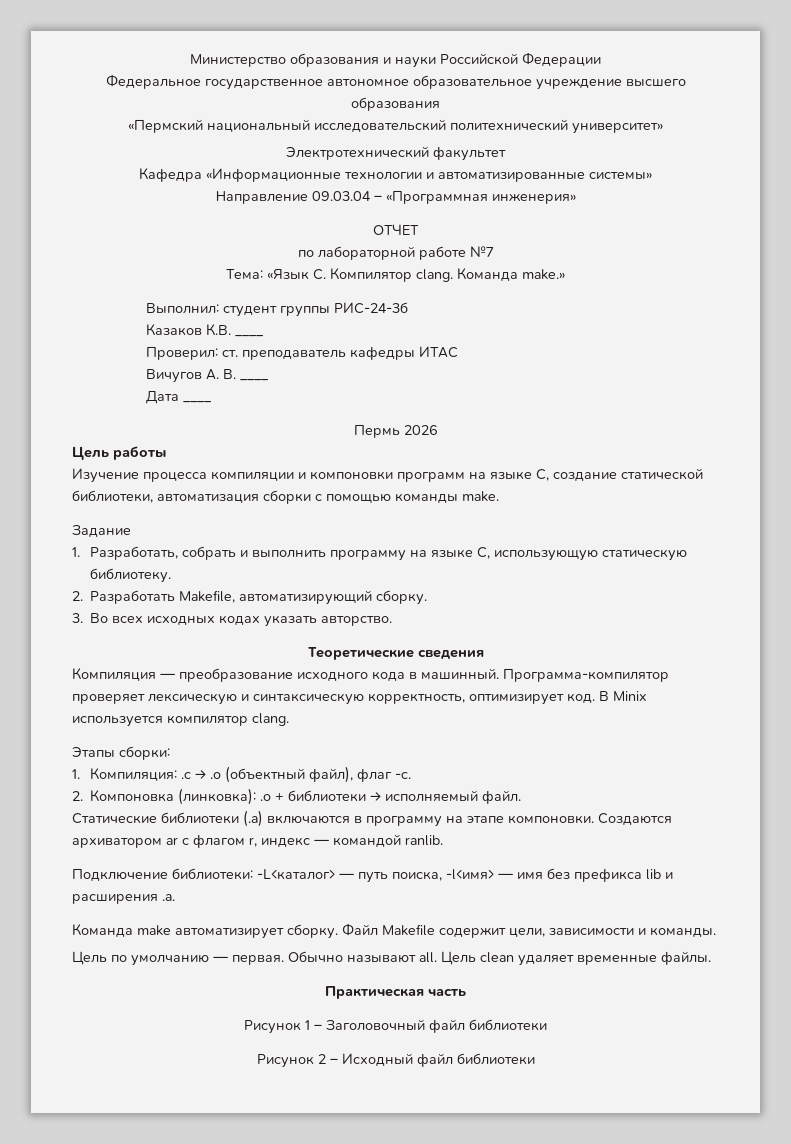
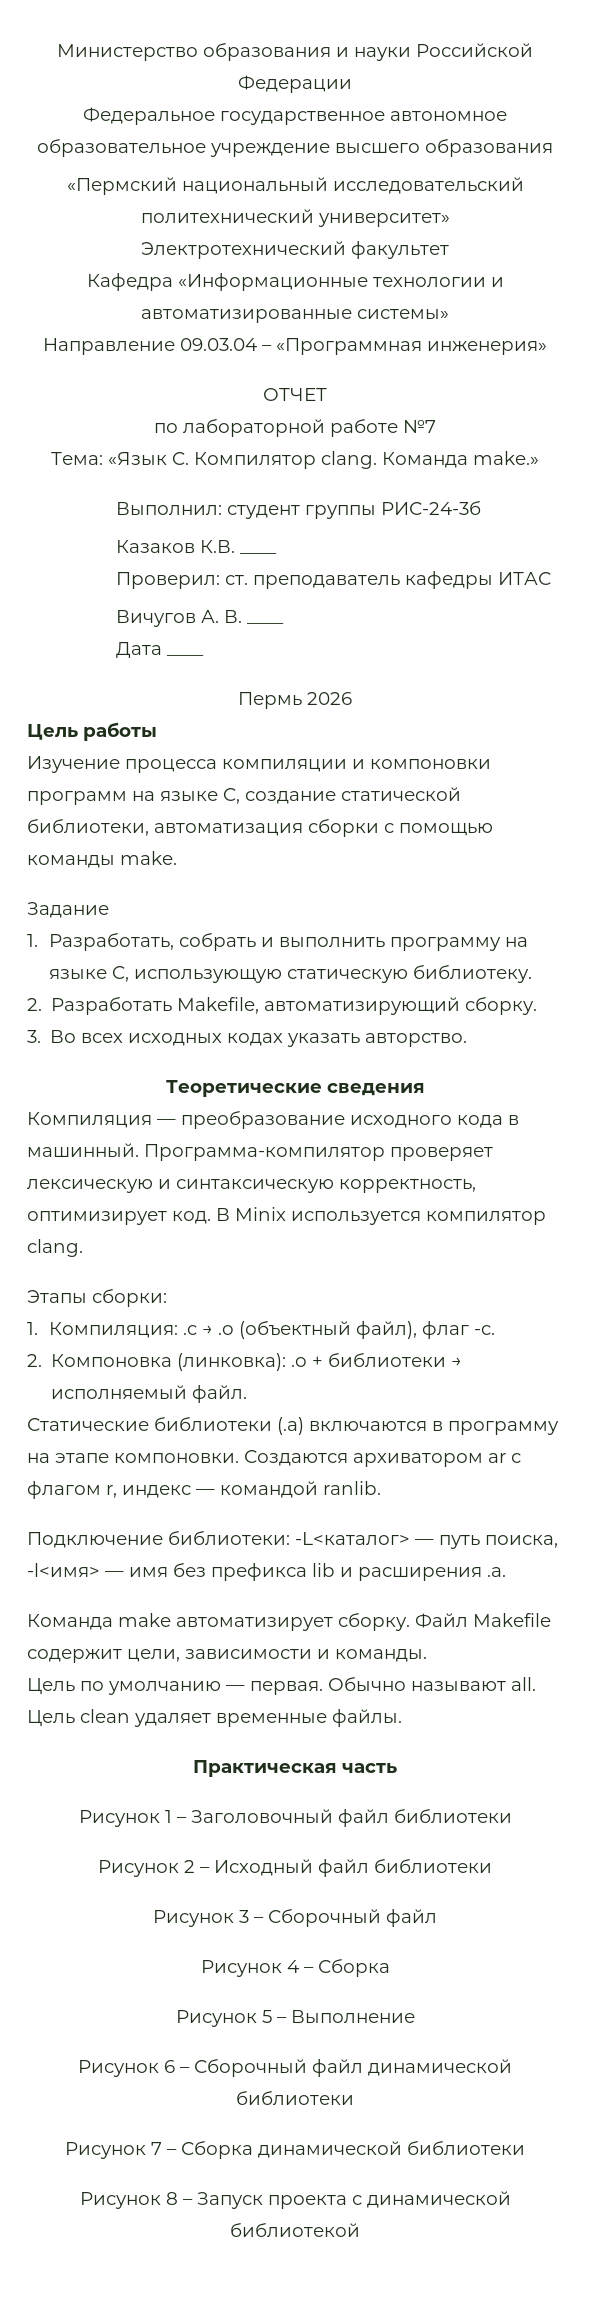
(535, 1059) none -> [153,1909,437,1927] [200,1959,390,1977] [175,2010,415,2027] [78,2059,512,2077] [236,2091,354,2105] [65,2141,525,2159] [79,2191,511,2209] [230,2223,360,2237] // Рисунок 3 – Сборочный файл // Рисунок 4 – Сборка // Рисунок 5 – Выполнение // Рисунок 6 – Сборочный файл динамической библиотеки // Рисунок 7 – Сборка динамической библиотеки // Рисунок 8 – Запуск проекта с динамической библиотекой

